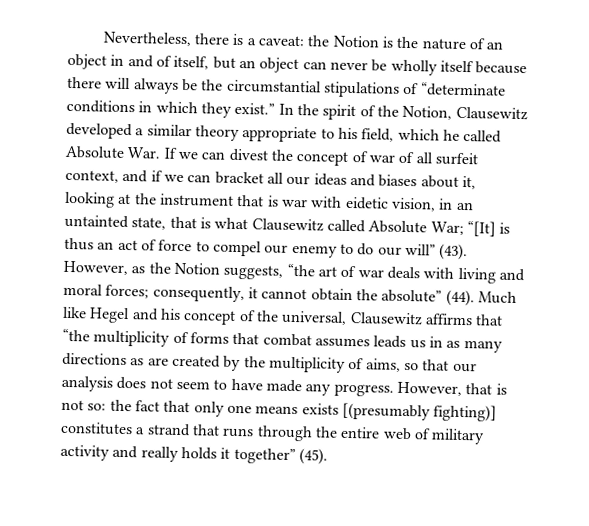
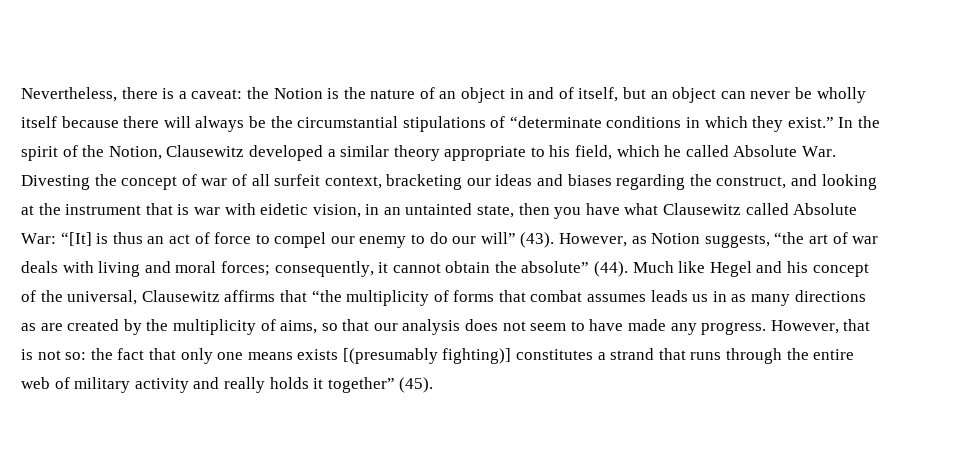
[163,147,269,162] If we can divest -> [21,175,90,190] Divesting
[122,169,476,190] and if we can bracket all our ideas and biases about it, -> [386,174,818,190] bracketing our ideas and biases regarding the construct, and
[169,216,211,229] that is -> [518,203,620,219] then you have
[430,221,464,236] War; -> [21,233,56,244] War:
[148,262,171,274] the -> (647, 240) none

